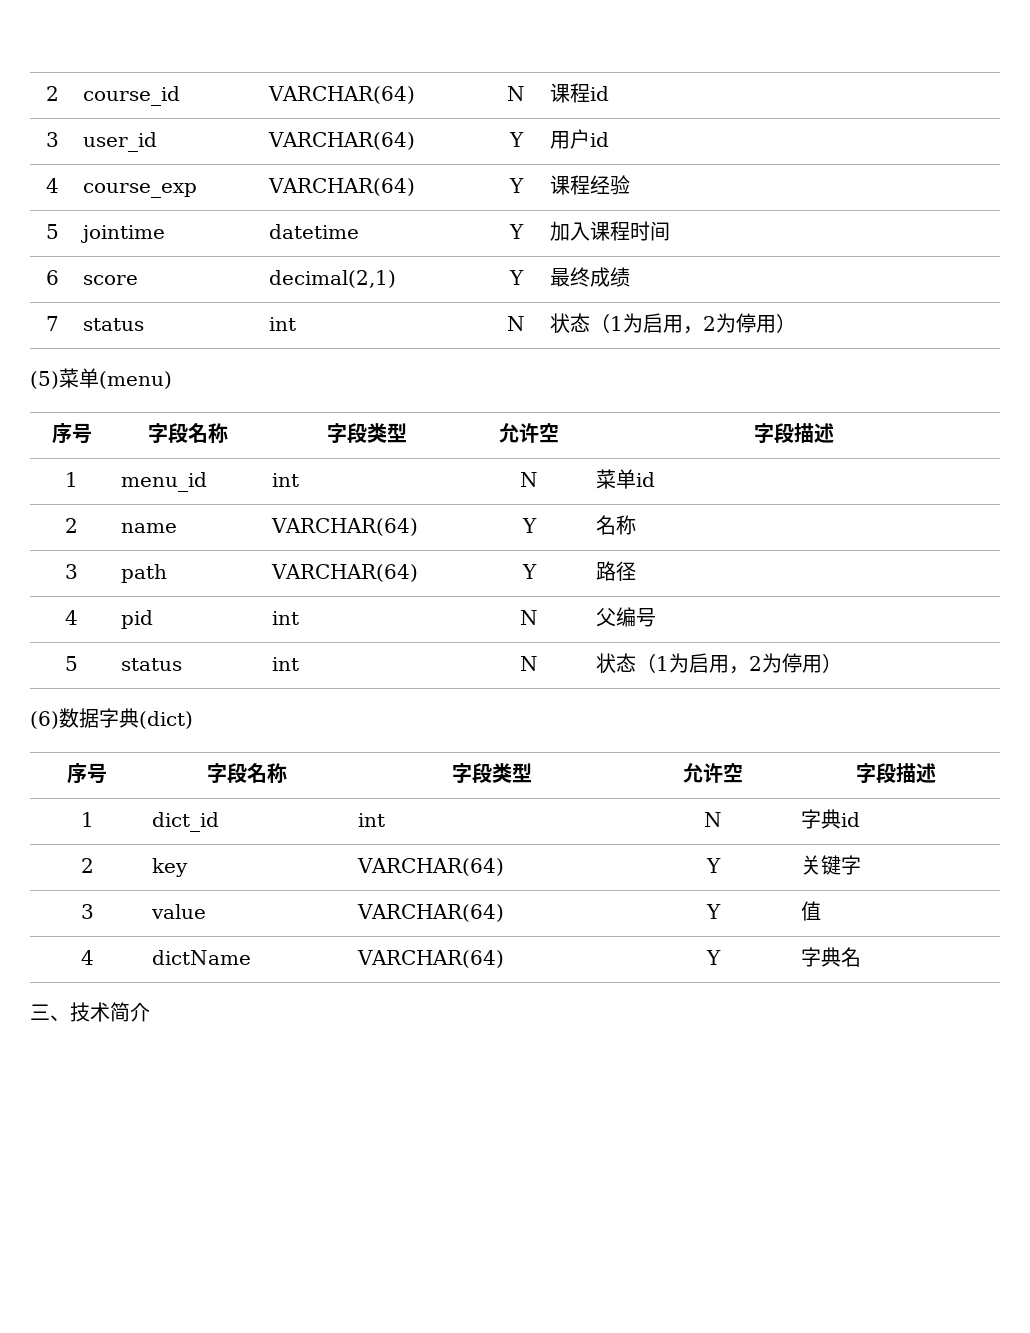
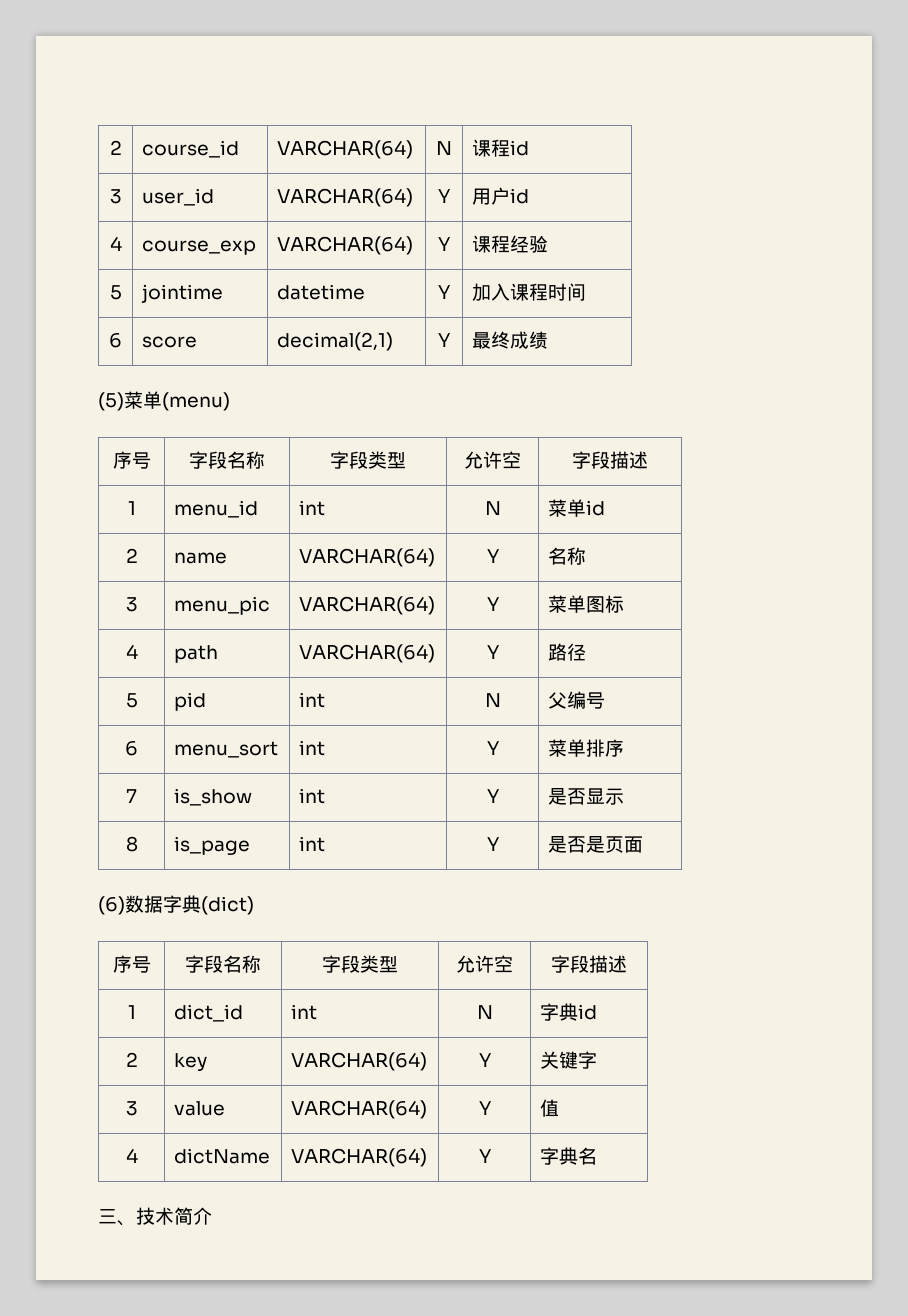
[46,316,59,331] [82,318,144,331] [268,317,296,331] [507,316,525,331] [549,313,796,334] // 7 | status | int | N | 状态（1为启用，2为停用） -> (549, 340) none
(78, 571) none -> [174,596,271,615] [299,596,436,615] [486,597,500,611] [548,595,625,613] [125,644,138,659] | menu_pic | VARCHAR(64) | Y | 菜单图标 // 4
[65,610,78,625] 4 -> [125,693,138,708] 5
[65,656,78,671] [120,658,182,671] [271,657,299,671] [520,656,538,671] [595,653,842,674] 5 | status | int | N | 状态（1为启用，2为停用） -> [125,741,138,756] [174,741,279,758] [299,740,326,756] [486,741,500,755] [548,739,625,757] [126,789,137,803] [174,788,253,806] [299,788,326,804] [486,789,500,803] [548,788,625,805] [125,836,138,852] [174,836,251,855] [299,836,326,852] [486,837,500,851] [548,836,644,853] 6 | menu_sort | int | Y | 菜单排序 // 7 | is_show | int | Y | 是否显示 // 8 | is_page | int | Y | 是否是页面

